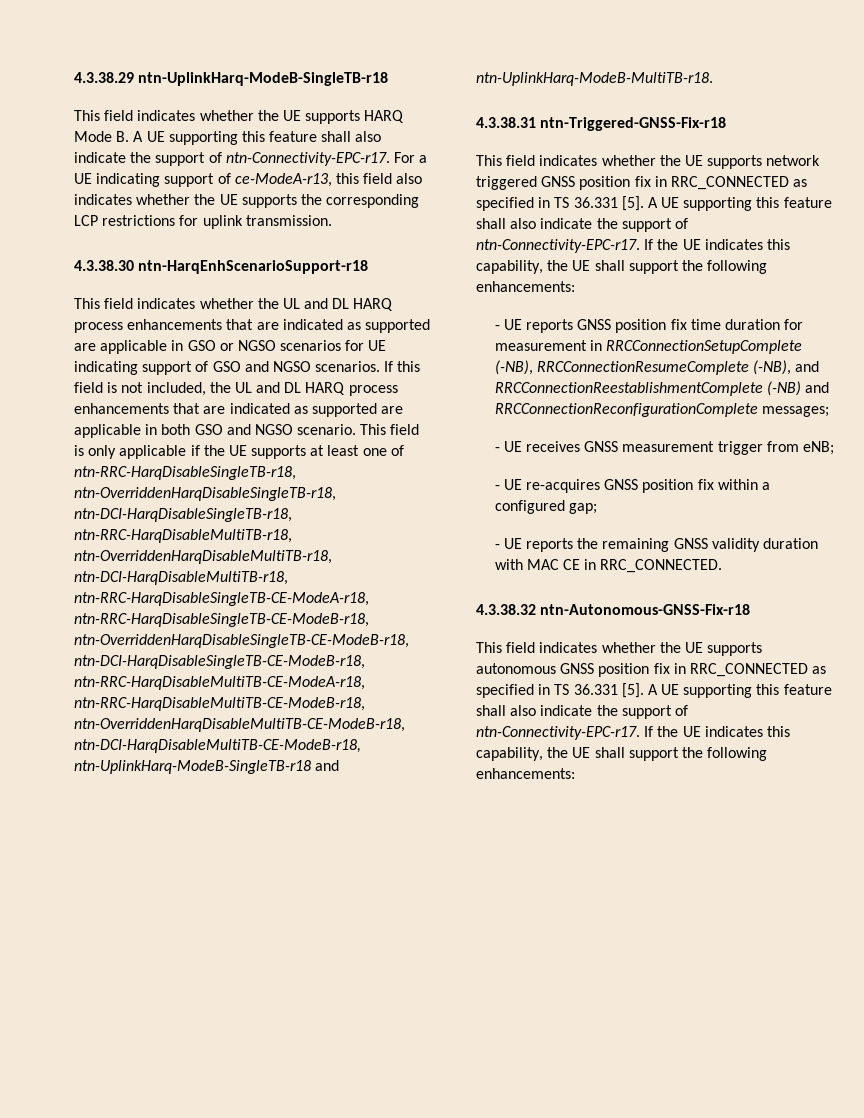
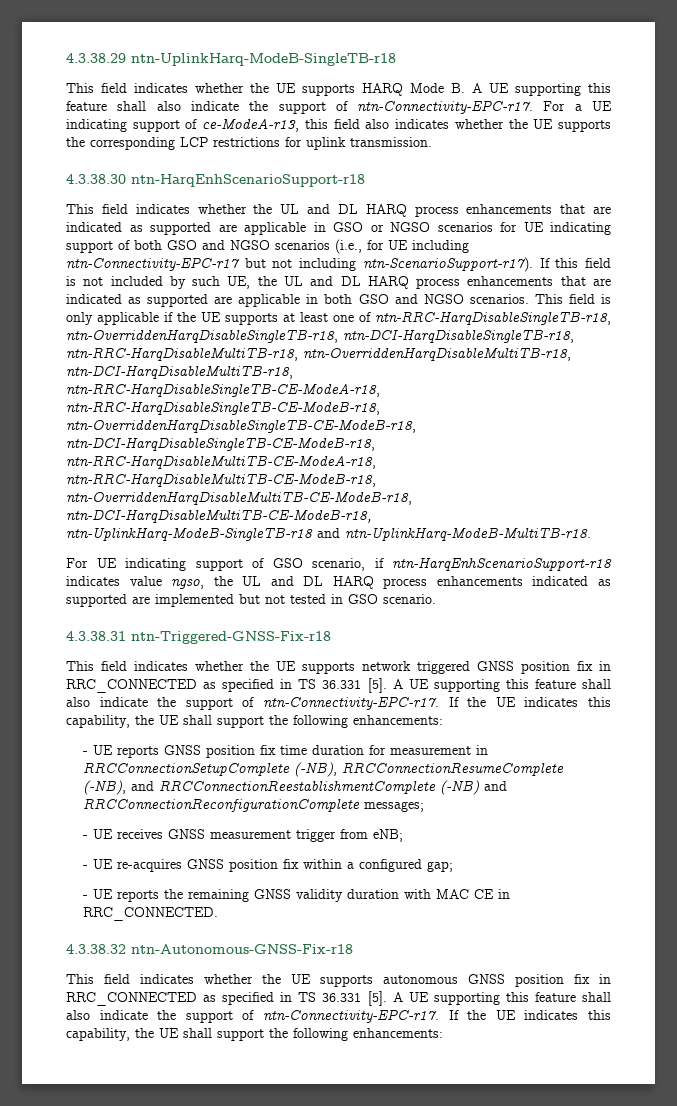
[212,361,381,372] GSO and NGSO scenarios. -> [134,239,469,254] [66,257,533,272] both GSO and NGSO scenarios (i.e., for UE including ntn-Connectivity-EPC-r17 but not including ntn-ScenarioSupport-r17).
[146,382,206,396] included, -> [110,276,251,289] included by such UE,
[297,424,357,435] scenario. -> [469,294,529,304] scenarios.
(713, 79) none -> [66,557,612,571] [66,576,611,589] [66,594,436,607] // For UE indicating support of GSO scenario, if ntn-HarqEnhScenarioSupport-r18 indicates value ngso, the UL and DL HARQ process enhancements indicated as supported are implemented but not tested in GSO scenario.

